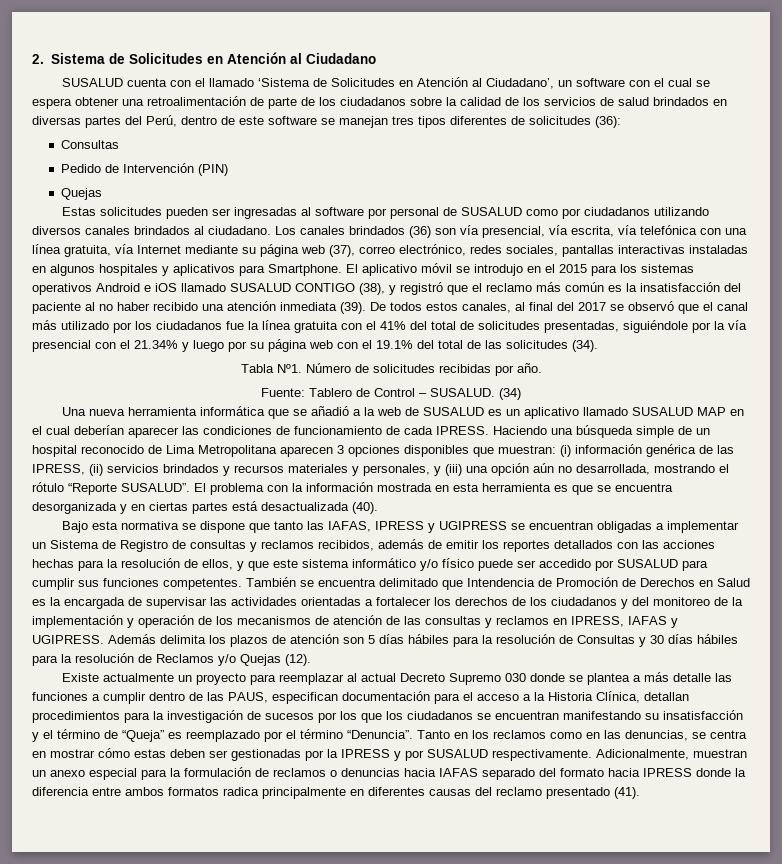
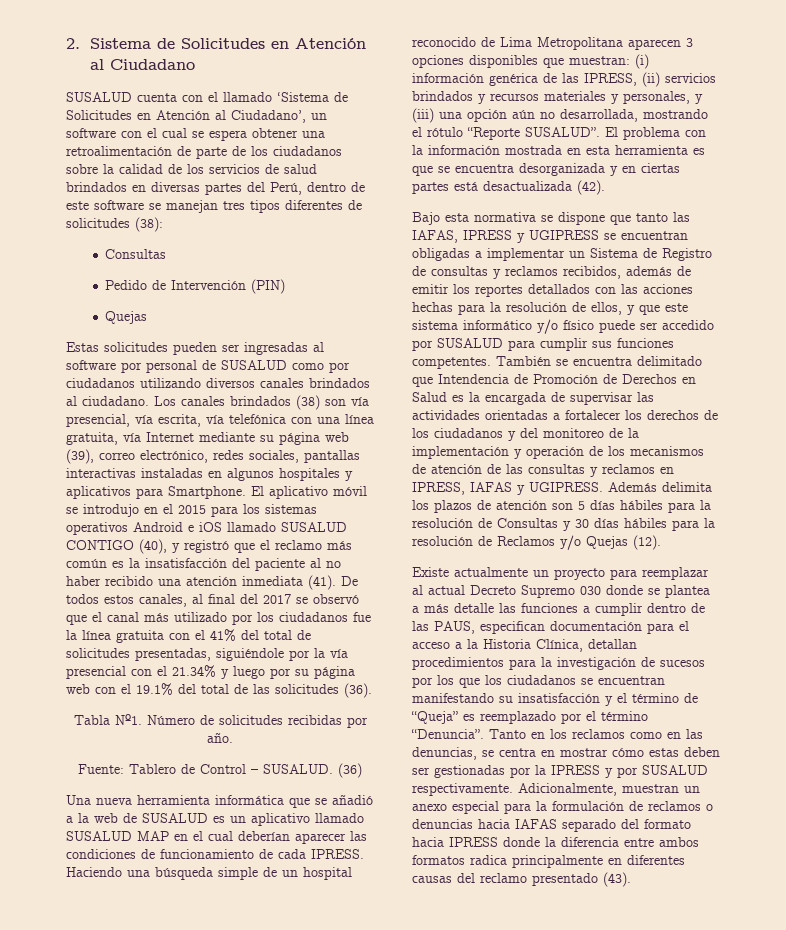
[595,116,621,128] (36): -> [135,217,163,232] (38):
[409,226,431,238] (36) -> [296,395,320,410] (38)
[329,245,355,257] (37), -> [66,449,94,464] (39),
[359,283,385,295] (38), -> [139,539,167,554] (40),
[340,302,366,314] (39). -> [308,575,336,590] (41).
[572,340,598,352] (34). -> [344,683,372,698] (36).
[499,388,521,400] (34) -> [338,763,362,778] (36)
[352,502,378,514] (40). -> [577,180,605,195] (42).
[614,787,640,799] (41). -> [603,872,631,887] (43).

